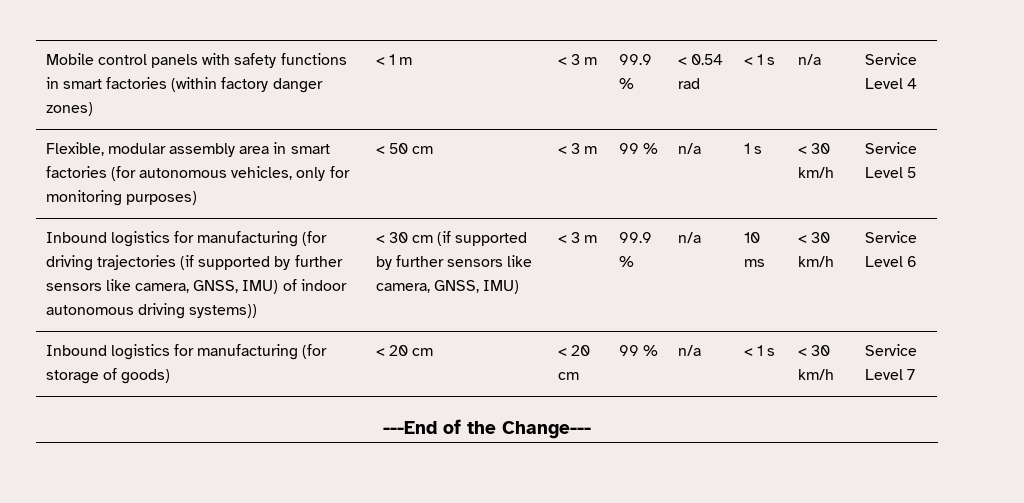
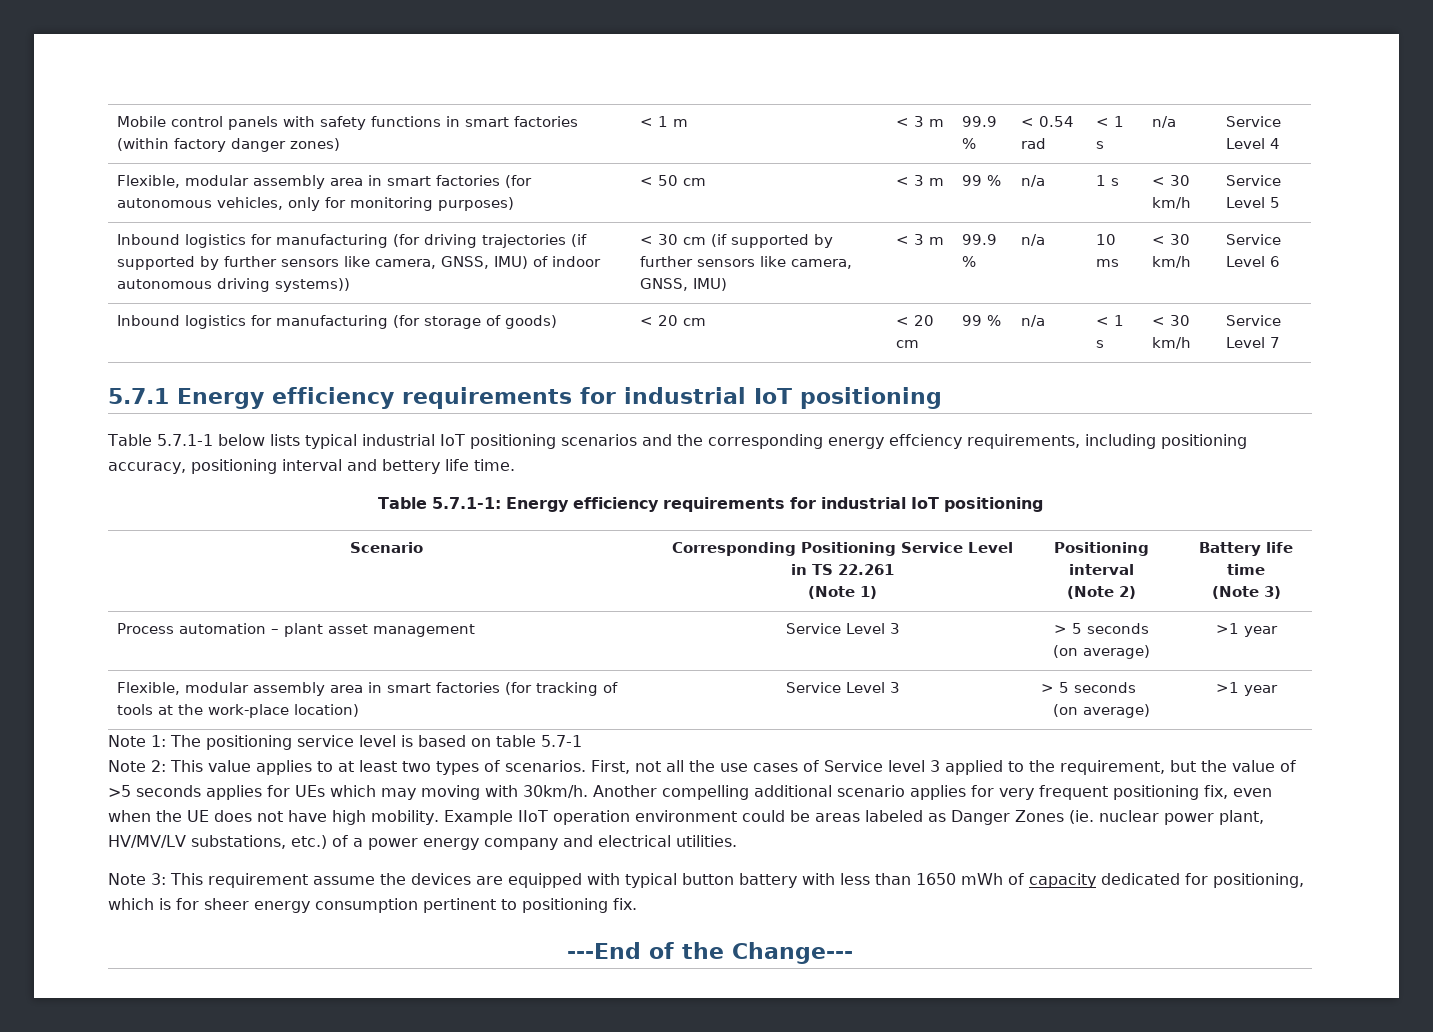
(915, 374) none -> [108,387,942,409] [107,434,1247,449] [108,459,515,474] [377,497,1043,512] [349,542,423,553] [672,542,1013,556] [791,564,894,575] [808,586,877,599] [1053,542,1149,556] [1068,564,1134,575] [1066,586,1136,599] [1199,542,1293,556] [1227,564,1265,575] [1211,586,1281,599] [116,623,475,637] [785,623,900,634] [1053,623,1149,634] [1052,645,1150,659] [1215,623,1278,637] [116,682,618,696] [116,704,359,718] [785,682,900,693] [1041,682,1137,693] [1052,704,1150,718] [1215,682,1278,696] [108,735,582,750] [108,760,1296,775] [108,785,1272,800] [108,810,1264,825] [108,835,737,850] [108,873,1304,888] [108,898,637,913] // 5.7.1 Energy efficiency requirements for industrial IoT positioning // Table 5.7.1-1 below lists typical industrial IoT positioning scenarios and the corresponding energy effciency requirements, including positioning accuracy, positioning interval and bettery life time. // Table 5.7.1-1: Energy efficiency requirements for industrial IoT positioning // Scenario | Corresponding Positioning Service Level in TS 22.261 // (Note 1) | Positioning interval // (Note 2) | Battery life time // (Note 3) // Process automation – plant asset management | Service Level 3 | > 5 seconds // (on average) | >1 year // Flexible, modular assembly area in smart factories (for tracking of tools at the work-place location) | Service Level 3 | > 5 seconds // (on average) | >1 year // Note 1: The positioning service level is based on table 5.7-1 // Note 2: This value applies to at least two types of scenarios. First, not all the use cases of Service level 3 applied to the requirement, but the value of >5 seconds applies for UEs which may moving with 30km/h. Another compelling additional scenario applies for very frequent positioning fix, even when the UE does not have high mobility. Example IIoT operation environment could be areas labeled as Danger Zones (ie. nuclear power plant, HV/MV/LV substations, etc.) of a power energy company and electrical utilities. // Note 3: This requirement assume the devices are equipped with typical button battery with less than 1650 mWh of capacity dedicated for positioning, which is for sheer energy consumption pertinent to positioning fix.

